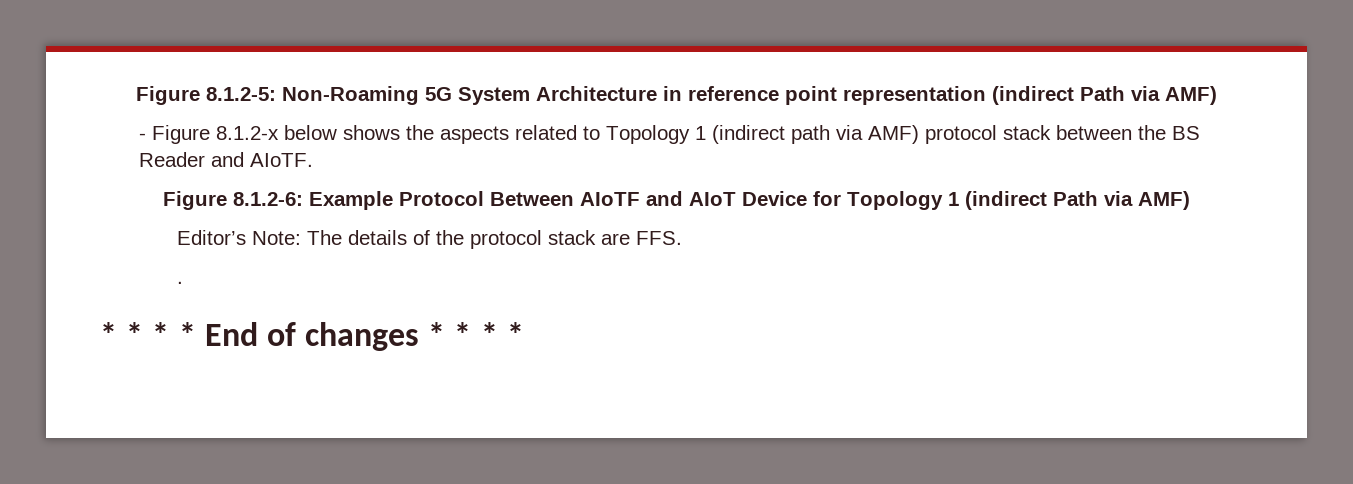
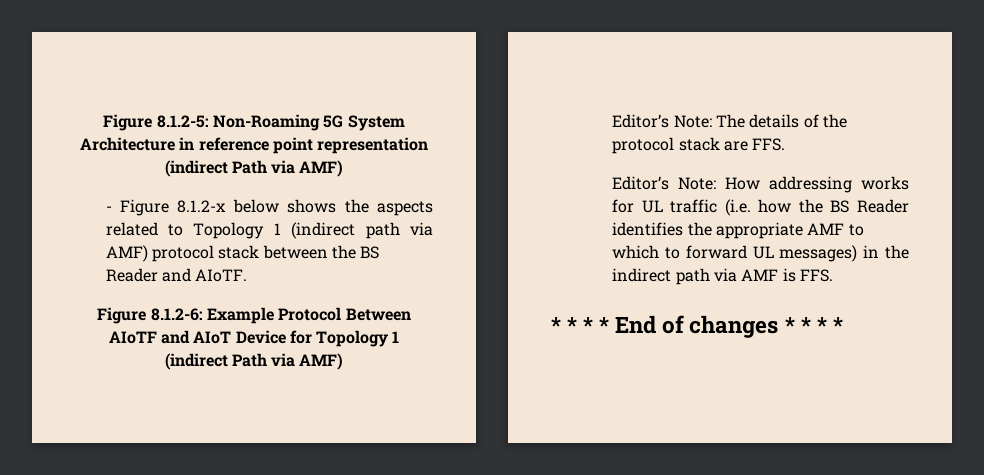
[177,281,184,284] . -> [612,176,909,193] [612,199,909,216] [612,222,864,239] [612,245,909,262] [612,268,834,285] Editor’s Note: How addressing works for UL traffic (i.e. how the BS Reader identifies the appropriate AMF to which to forward UL messages) in the indirect path via AMF is FFS.

